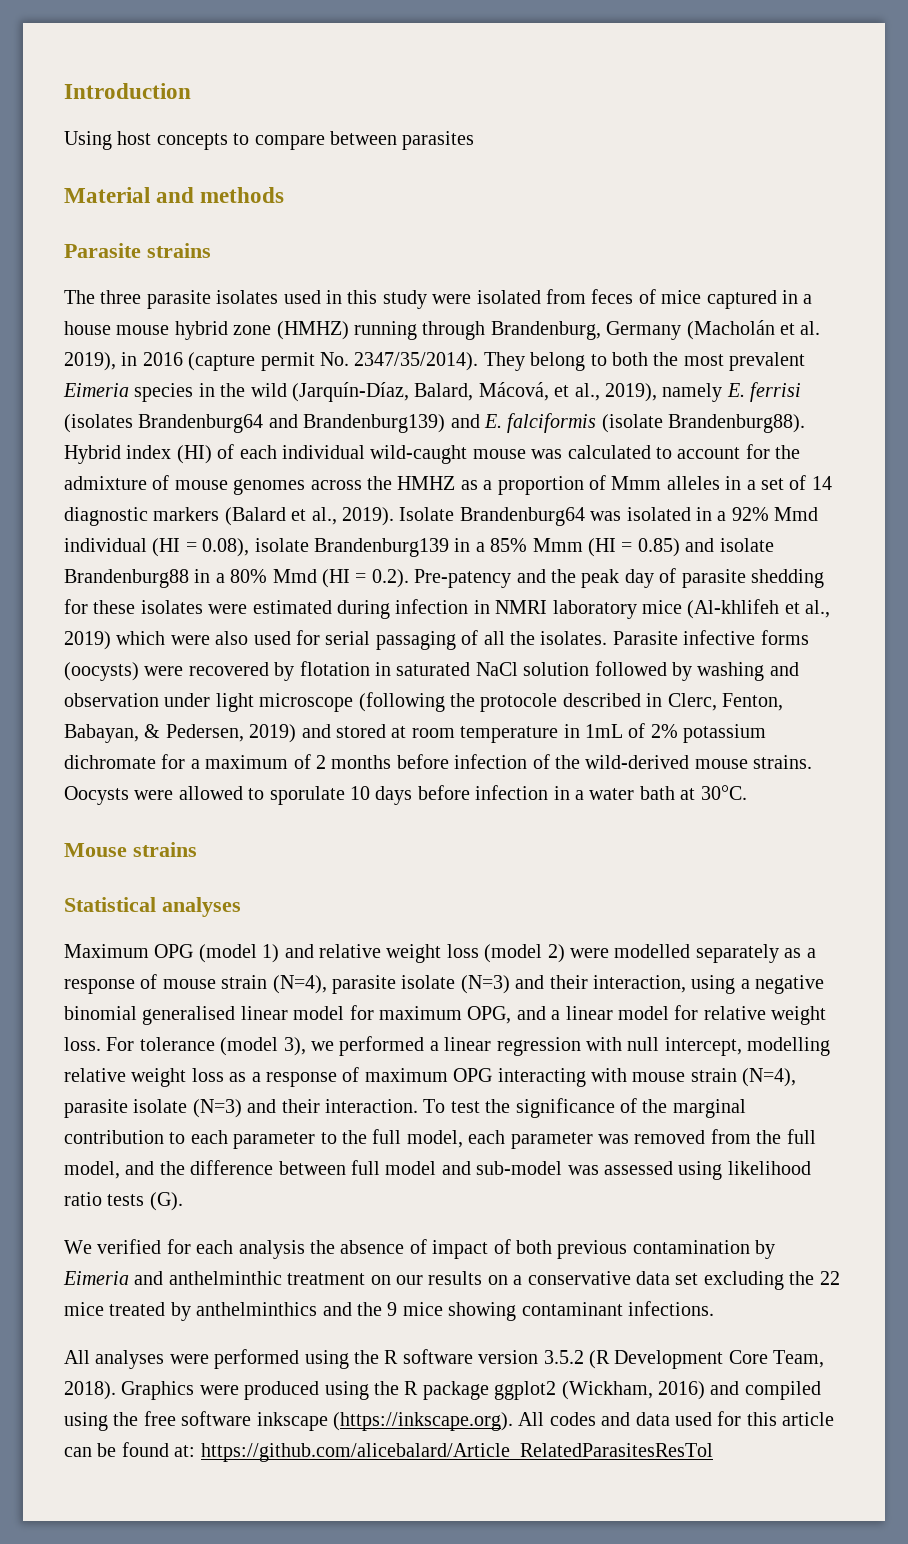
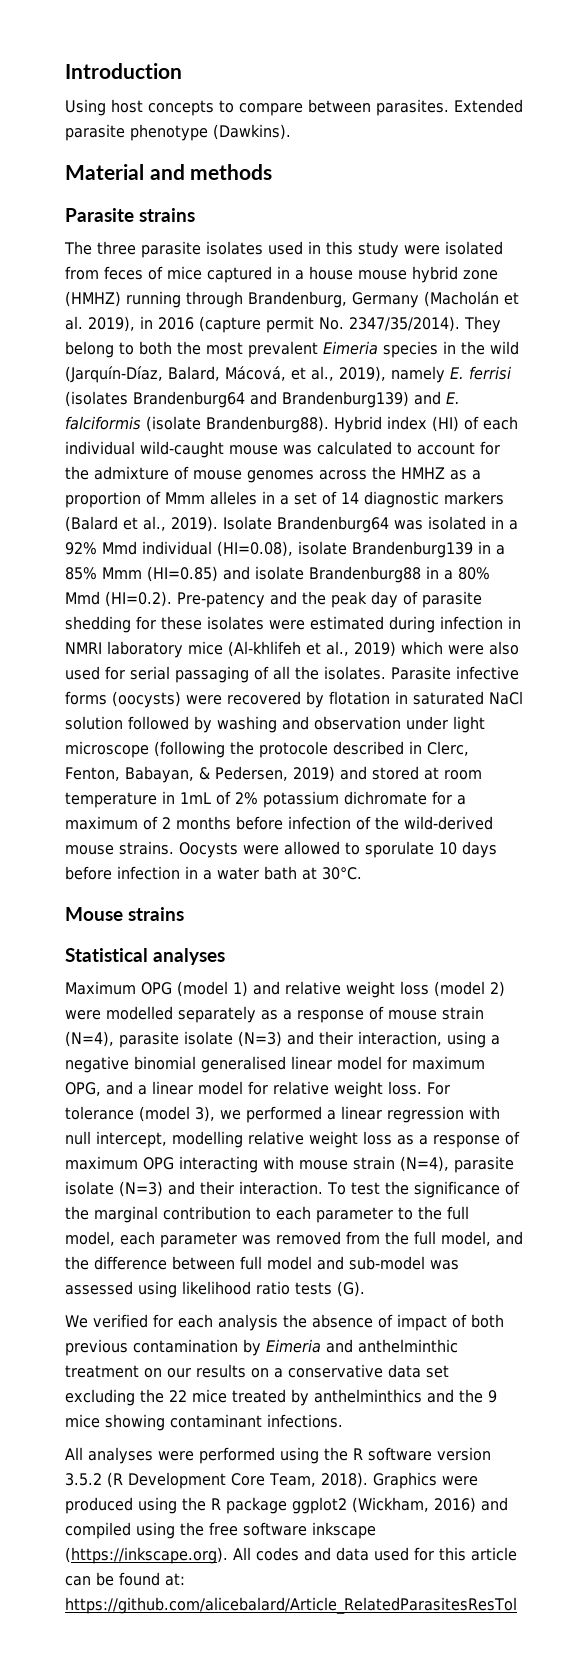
[402,131,475,150] parasites -> [376,99,523,116] [65,124,291,141] parasites. Extended parasite phenotype (Dawkins).
[152,538,250,557] (HI = 0.08), -> [217,541,293,557] (HI=0.08),
[587,538,680,557] (HI = 0.85) -> [147,566,218,582] (HI=0.85)
[322,569,409,588] (HI = 0.2). -> [105,591,172,607] (HI=0.2).

